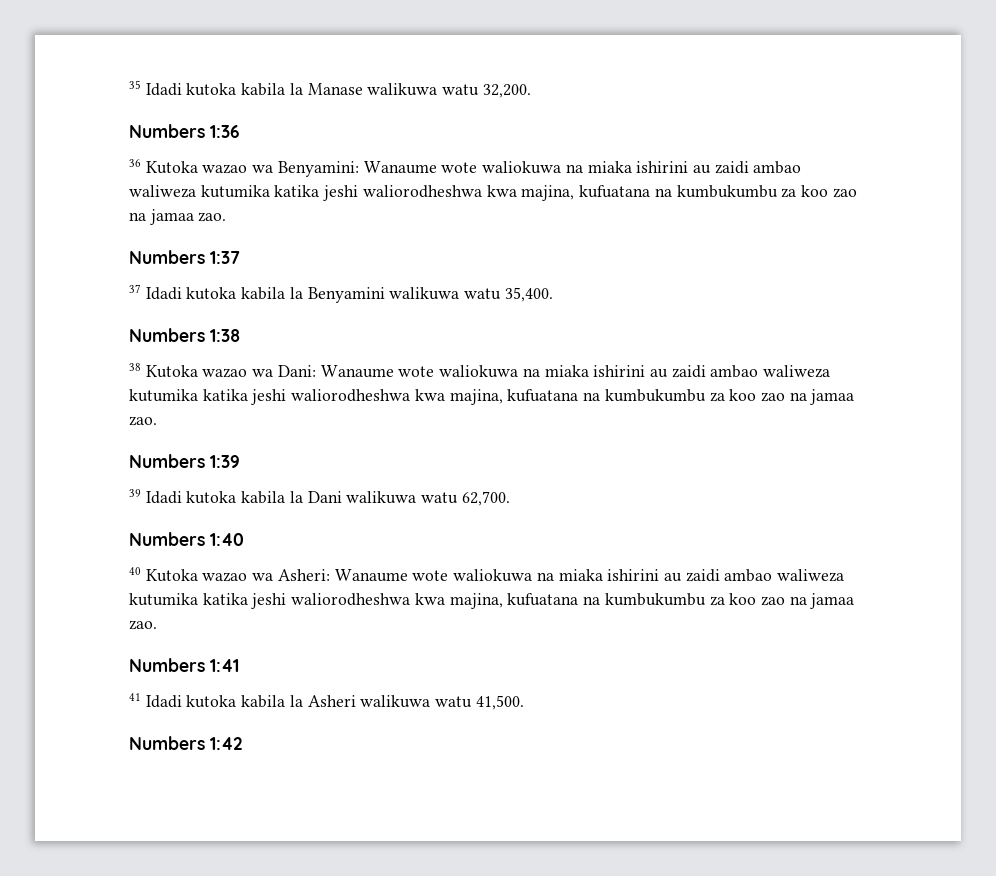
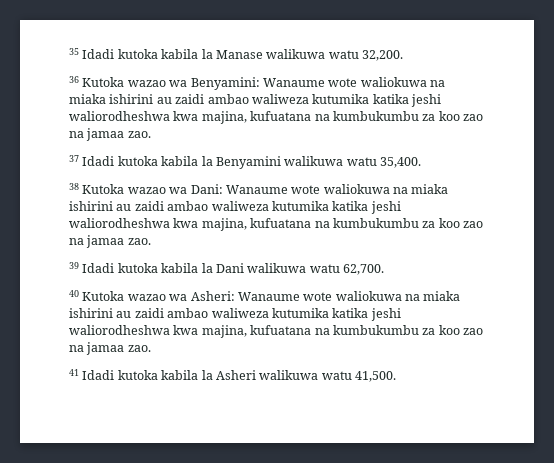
[129,124,240,138] // Numbers 1:36 -> (403, 55) none
[129,250,240,264] // Numbers 1:37 -> (151, 134) none
[129,328,240,342] // Numbers 1:38 -> (421, 162) none
[129,454,240,468] // Numbers 1:39 -> (151, 241) none
[129,532,244,546] // Numbers 1:40 -> (384, 269) none
[129,658,239,672] // Numbers 1:41 -> (151, 348) none
[129,736,242,750] // Numbers 1:42 -> (396, 376) none

